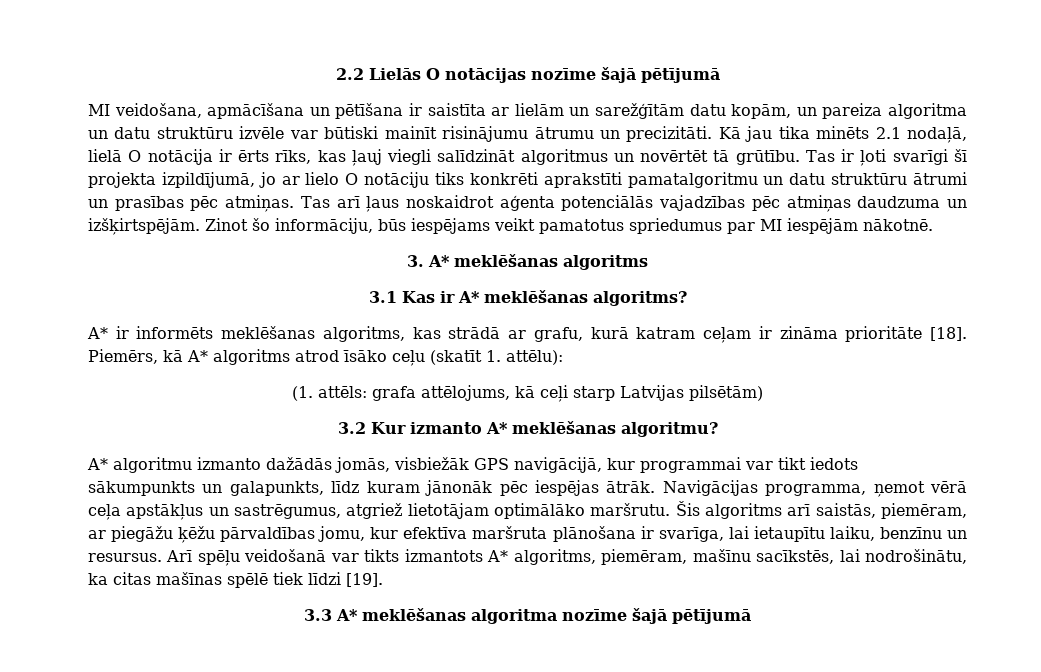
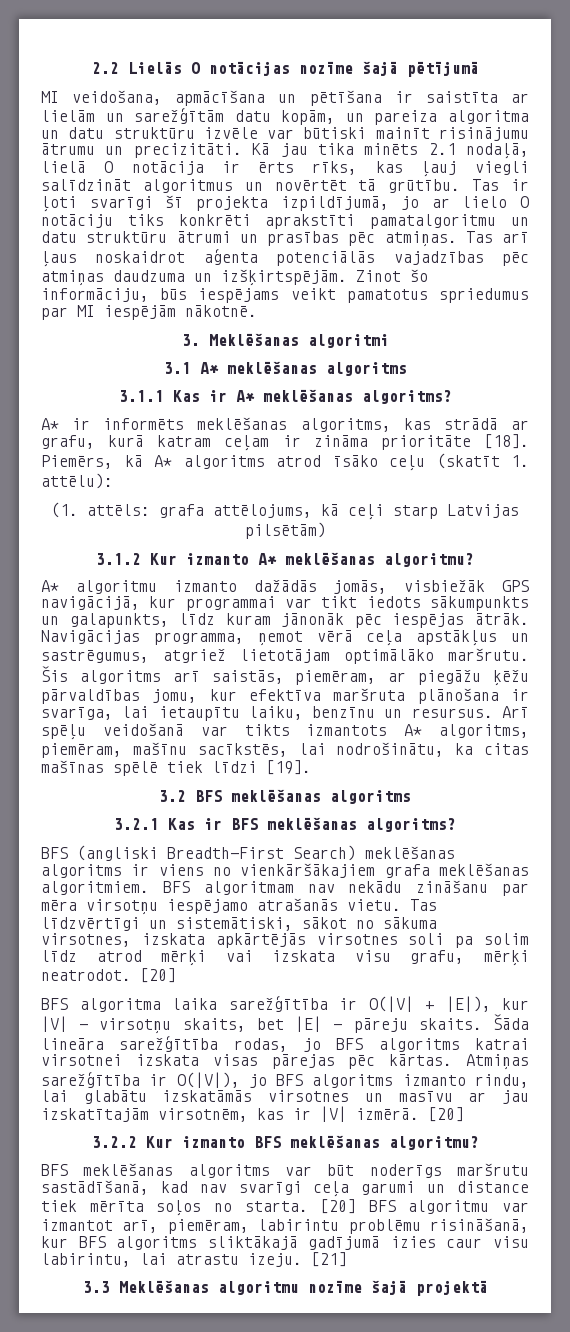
(424, 261) none -> [208,333,389,348] [163,362,191,374] Meklēšanas algoritmi // 3.1
[368,291,397,303] 3.1 -> [118,390,164,402] 3.1.1
[337,422,366,434] 3.2 -> [96,553,141,565] 3.1.2
[304,608,751,624] 3.3 A* meklēšanas algoritma nozīme šajā pētījumā -> [159,789,411,804] [114,817,456,832] [41,845,455,861] [41,863,529,878] [41,880,529,896] [41,898,437,915] [41,917,437,931] [41,933,529,948] [41,950,529,966] [41,968,176,983] [41,996,529,1012] [41,1014,529,1034] [41,1036,529,1052] [41,1054,529,1070] [41,1072,529,1088] [41,1090,529,1104] [41,1106,464,1122] [91,1135,479,1150] [41,1163,529,1178] [41,1180,529,1197] [41,1199,529,1216] [41,1218,529,1234] [41,1236,529,1250] [41,1252,347,1267] [82,1280,488,1296] 3.2 BFS meklēšanas algoritms // 3.2.1 Kas ir BFS meklēšanas algoritms? // BFS (angliski Breadth-First Search) meklēšanas algoritms ir viens no vienkāršākajiem grafa meklēšanas algoritmiem. BFS algoritmam nav nekādu zināšanu par mēra virsotņu iespējamo atrašanās vietu. Tas līdzvērtīgi un sistemātiski, sākot no sākuma virsotnes, izskata apkārtējās virsotnes soli pa solim līdz atrod mērķi vai izskata visu grafu, mērķi neatrodot. [20] // BFS algoritma laika sarežģītība ir O(|V| + |E|), kur |V| - virsotņu skaits, bet |E| - pāreju skaits. Šāda lineāra sarežģītība rodas, jo BFS algoritms katrai virsotnei izskata visas pārejas pēc kārtas. Atmiņas sarežģītība ir O(|V|), jo BFS algoritms izmanto rindu, lai glabātu izskatāmās virsotnes un masīvu ar jau izskatītajām virsotnēm, kas ir |V| izmērā. [20] // 3.2.2 Kur izmanto BFS meklēšanas algoritmu? // BFS meklēšanas algoritms var būt noderīgs maršrutu sastādīšanā, kad nav svarīgi ceļa garumi un distance tiek mērīta soļos no starta. [20] BFS algoritmu var izmantot arī, piemēram, labirintu problēmu risināšanā, kur BFS algoritms sliktākajā gadījumā izies caur visu labirintu, lai atrastu izeju. [21] // 3.3 Meklēšanas algoritmu nozīme šajā projektā

